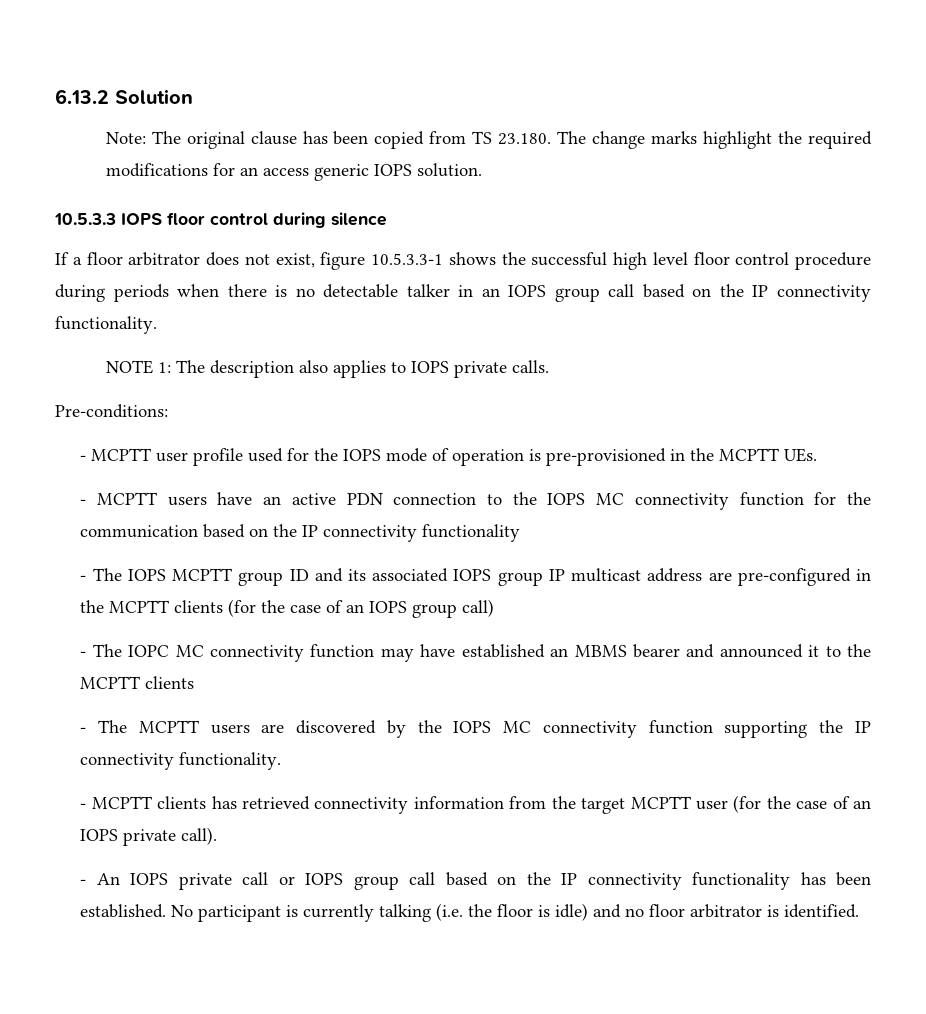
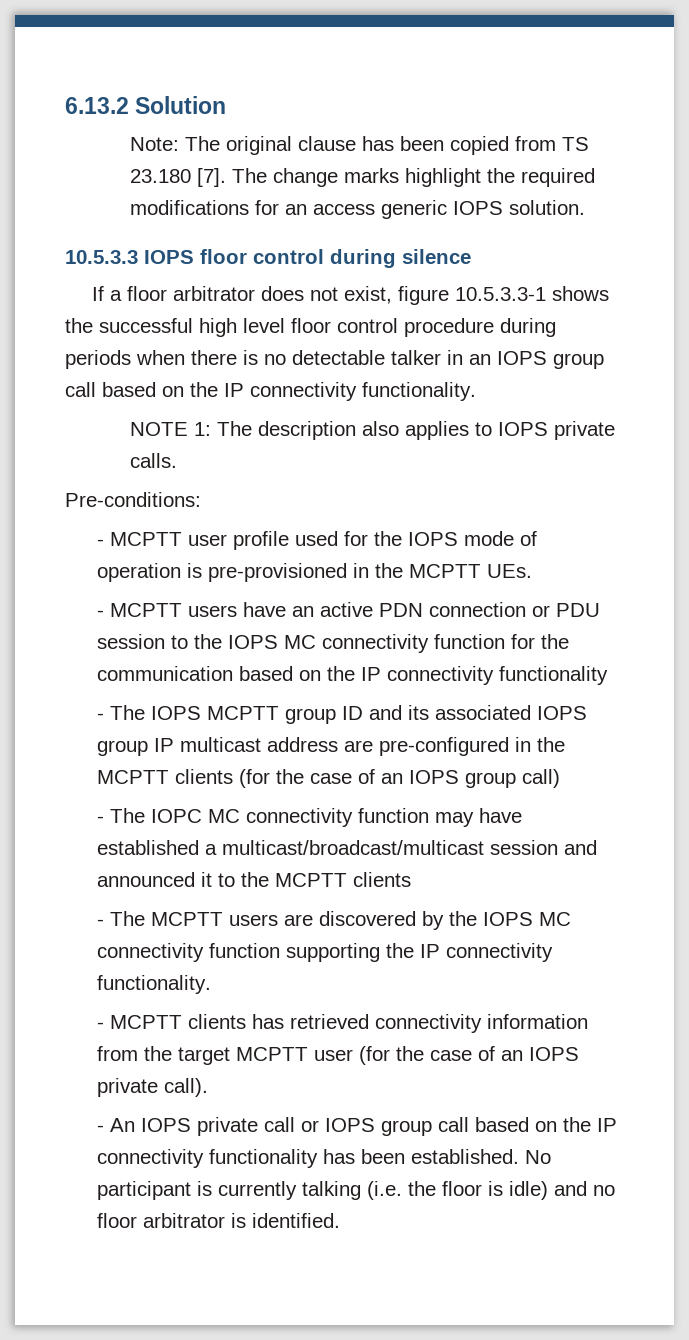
[498,133,552,145] 23.180. -> [129,168,226,187] 23.180 [7].
(477, 499) none -> [532,603,601,617] [97,634,166,649] or PDU session
[550,644,680,658] an MBMS bearer -> [205,840,559,855] a multicast/broadcast/multicast session

